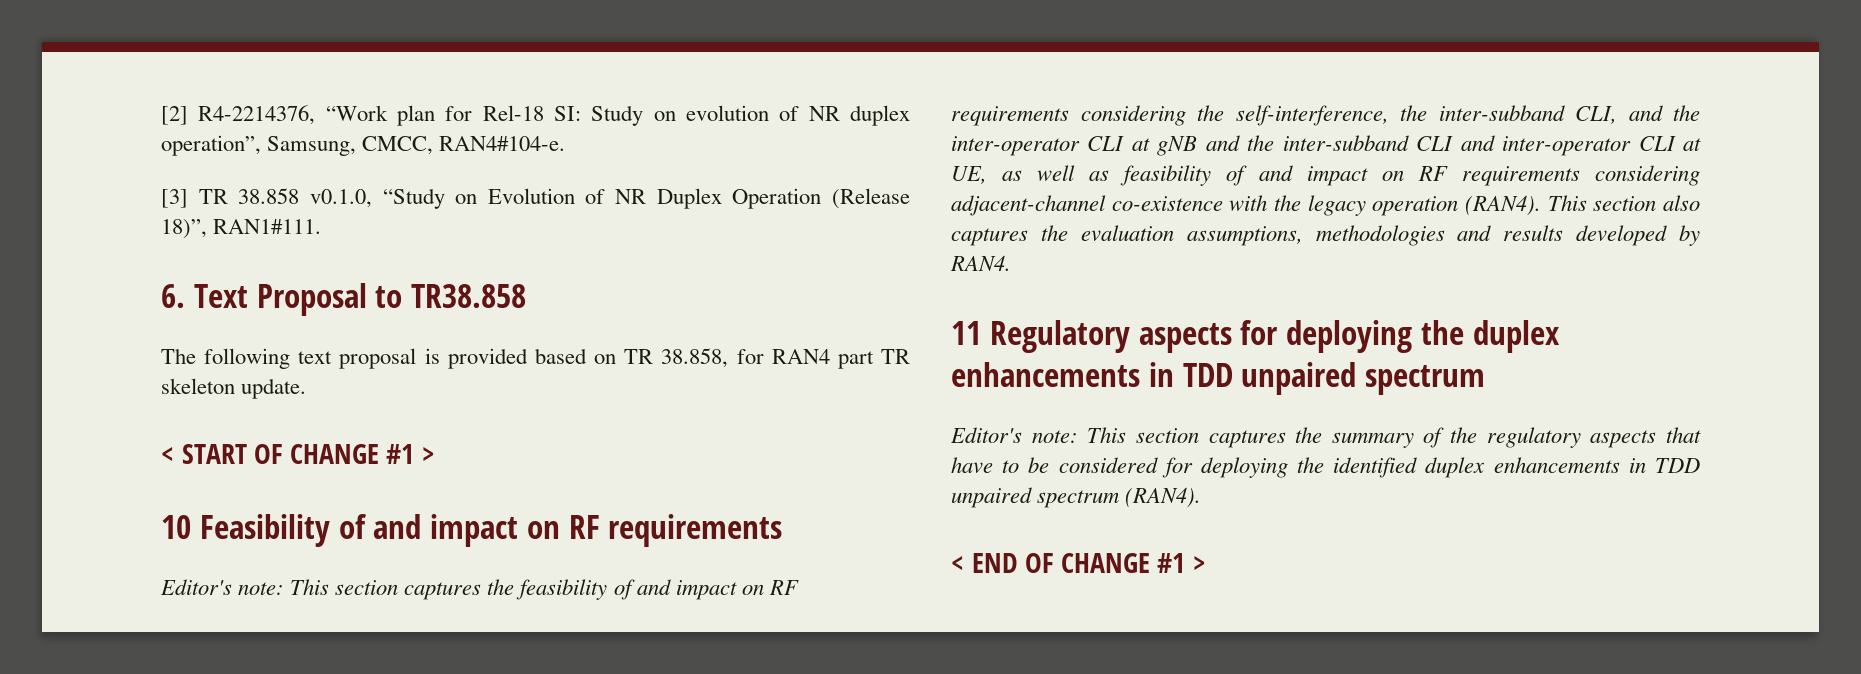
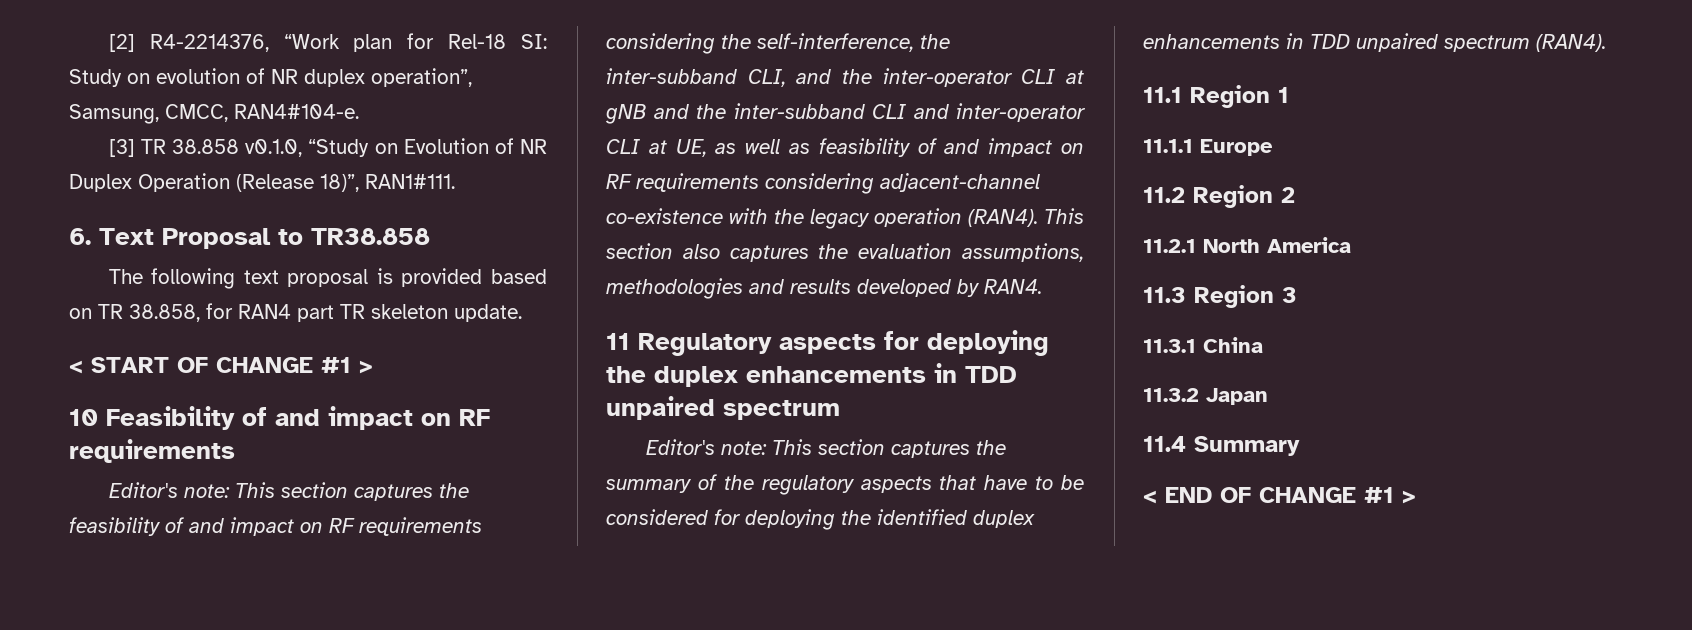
(1202, 497) none -> [1143,85,1289,108] [1143,139,1273,156] [1143,185,1295,208] [1143,237,1351,253] [1143,285,1297,308] [1143,337,1263,353] [1143,388,1268,405] [1143,436,1300,456] // 11.1 Region 1 // 11.1.1 Europe // 11.2 Region 2 // 11.2.1 North America // 11.3 Region 3 // 11.3.1 China // 11.3.2 Japan // 11.4 Summary

